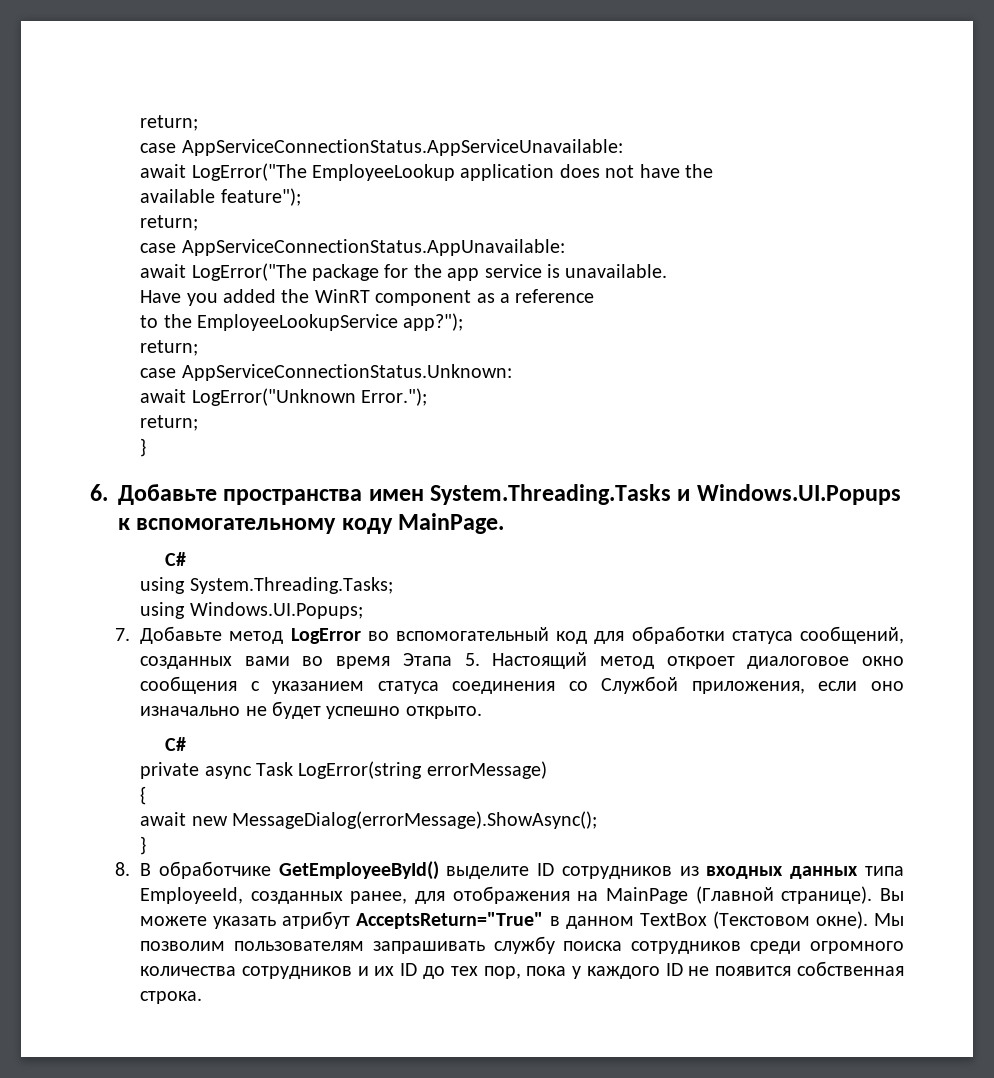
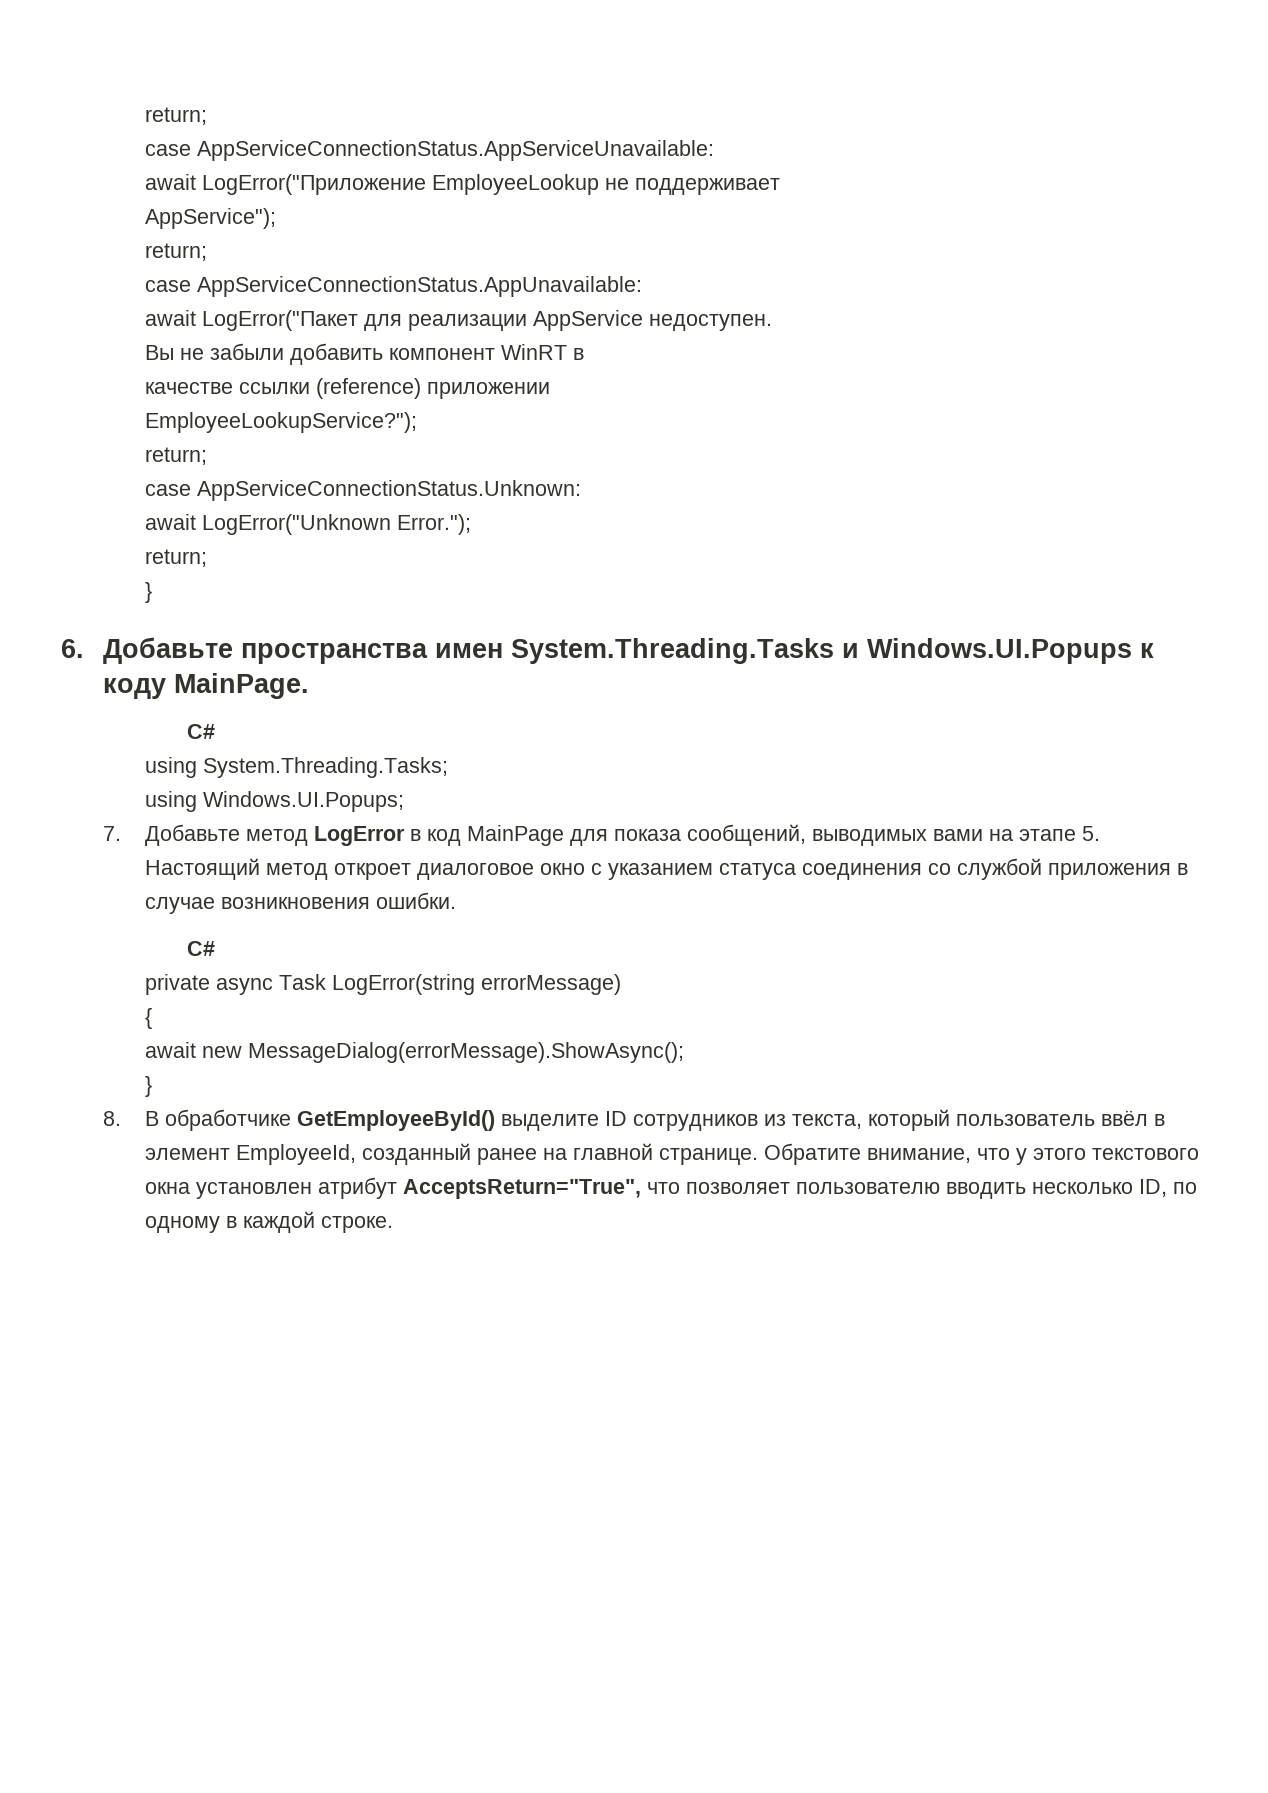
[191,163,713,181] [140,188,301,206] [140,215,199,231] [140,239,565,256] [140,263,668,281] [140,289,595,306] [140,313,464,331] LogError("The EmployeeLookup application does not have the // available feature"); // return; // case AppServiceConnectionStatus.AppUnavailable: // await LogError("The package for the app service is unavailable. // Have you added the WinRT component as a reference // to the EmployeeLookupService app?"); -> [201,174,780,195] [144,208,276,229] [144,243,207,261] [144,276,642,297] [144,310,772,331] [144,343,584,365] [144,378,550,399] [144,412,417,433] LogError("Приложение EmployeeLookup не поддерживает // AppService"); // return; // case AppServiceConnectionStatus.AppUnavailable: // await LogError("Пакет для реализации AppService недоступен. // Вы не забыли добавить компонент WinRT в // качестве ссылки (reference) приложении // EmployeeLookupService?");
[136,518,337,534] вспомогательному -> (1154, 650) none
[367,626,905,644] [140,653,452,669] во вспомогательный код для обработки статуса сообщений, созданных вами во время Этапа -> [409,824,1076,846] в код MainPage для показа сообщений, выводимых вами на этапе
[140,676,238,694] сообщения -> (585, 869) none
[601,676,904,694] [140,701,482,719] Службой приложения, если оно изначально не будет успешно открыто. -> [956,858,1188,880] [144,892,456,914] службой приложения в случае возникновения ошибки.
[706,866,904,879] [140,886,904,904] [140,911,905,929] [140,936,904,954] [140,961,904,979] [140,991,203,1004] входных данных типа EmployeeId, созданных ранее, для отображения на MainPage (Главной странице). Вы можете указать атрибут AcceptsReturn="True" в данном TextBox (Текстовом окне). Мы позволим пользователям запрашивать службу поиска сотрудников среди огромного количества сотрудников и их ID до тех пор, пока у каждого ID не появится собственная строка. -> [791,1109,1165,1131] [144,1143,1199,1165] [144,1177,1197,1199] [144,1211,393,1233] текста, который пользователь ввёл в элемент EmployeeId, созданный ранее на главной странице. Обратите внимание, что у этого текстового окна установлен атрибут AcceptsReturn="True", что позволяет пользователю вводить несколько ID, по одному в каждой строке.

